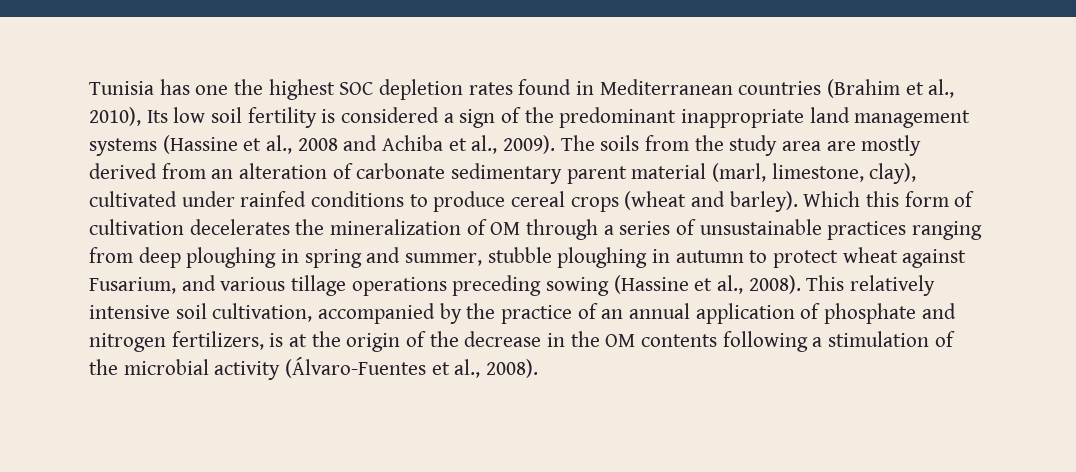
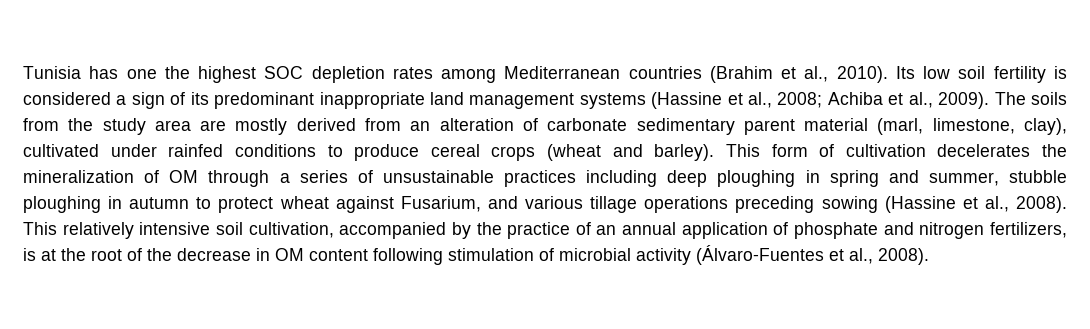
[518,79,595,95] found in -> [441,69,497,83] among
[89,107,141,126] 2010), -> [836,66,888,83] 2010).
[524,107,554,123] the -> [190,92,209,105] its
[297,135,378,151] 2008 and -> [777,92,823,108] 2008;
[803,191,900,207] Which this -> [725,144,760,157] This
[912,221,983,240] [89,247,133,263] ranging from -> [586,170,658,187] including
[346,333,401,352] origin -> [91,249,122,261] root
[570,331,823,352] the OM contents following a -> [275,248,443,265] OM content following
[89,359,118,375] the -> (554, 254) none

